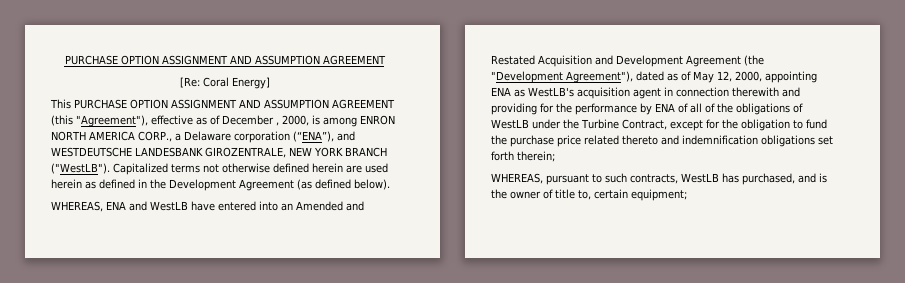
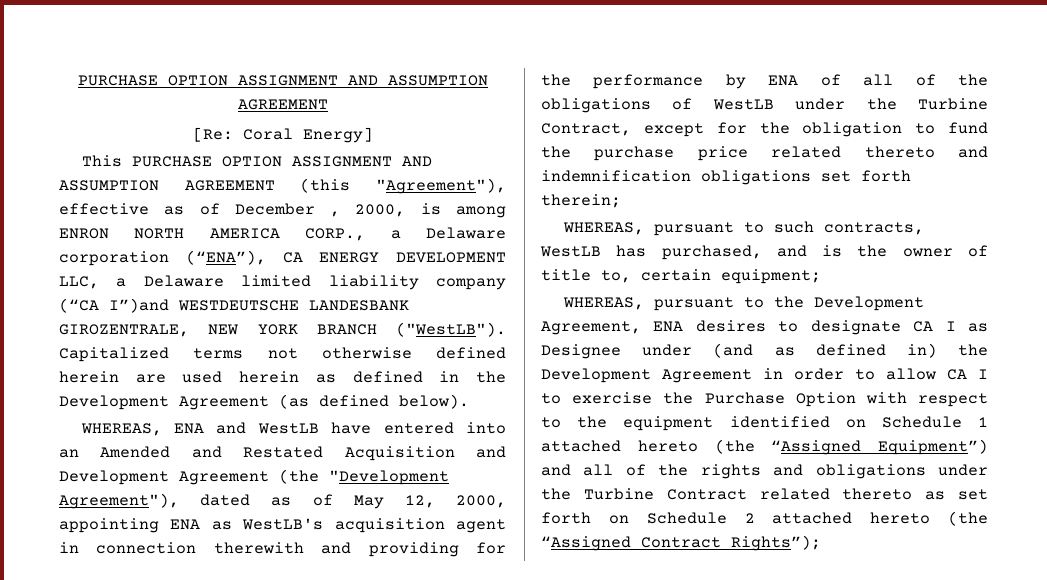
[336,131,355,141] and -> [282,252,506,263] [59,275,506,290] [59,298,169,313] CA ENERGY DEVELOPMENT LLC, a Delaware limited liability company (“CA I”)and
(687, 195) none -> [562,296,924,311] [541,320,988,335] [541,343,988,359] [541,368,988,383] [541,392,988,407] [541,416,988,431] [541,439,988,455] [541,464,988,479] [541,488,988,500] [541,511,988,526] [541,535,821,551] // WHEREAS, pursuant to the Development Agreement, ENA desires to designate CA I as Designee under (and as defined in) the Development Agreement in order to allow CA I to exercise the Purchase Option with respect to the equipment identified on Schedule 1 attached hereto (the “Assigned Equipment”) and all of the rights and obligations under the Turbine Contract related thereto as set forth on Schedule 2 attached hereto (the “Assigned Contract Rights”);

